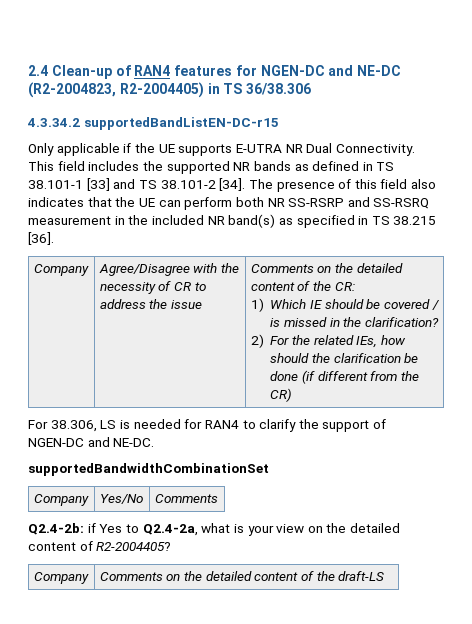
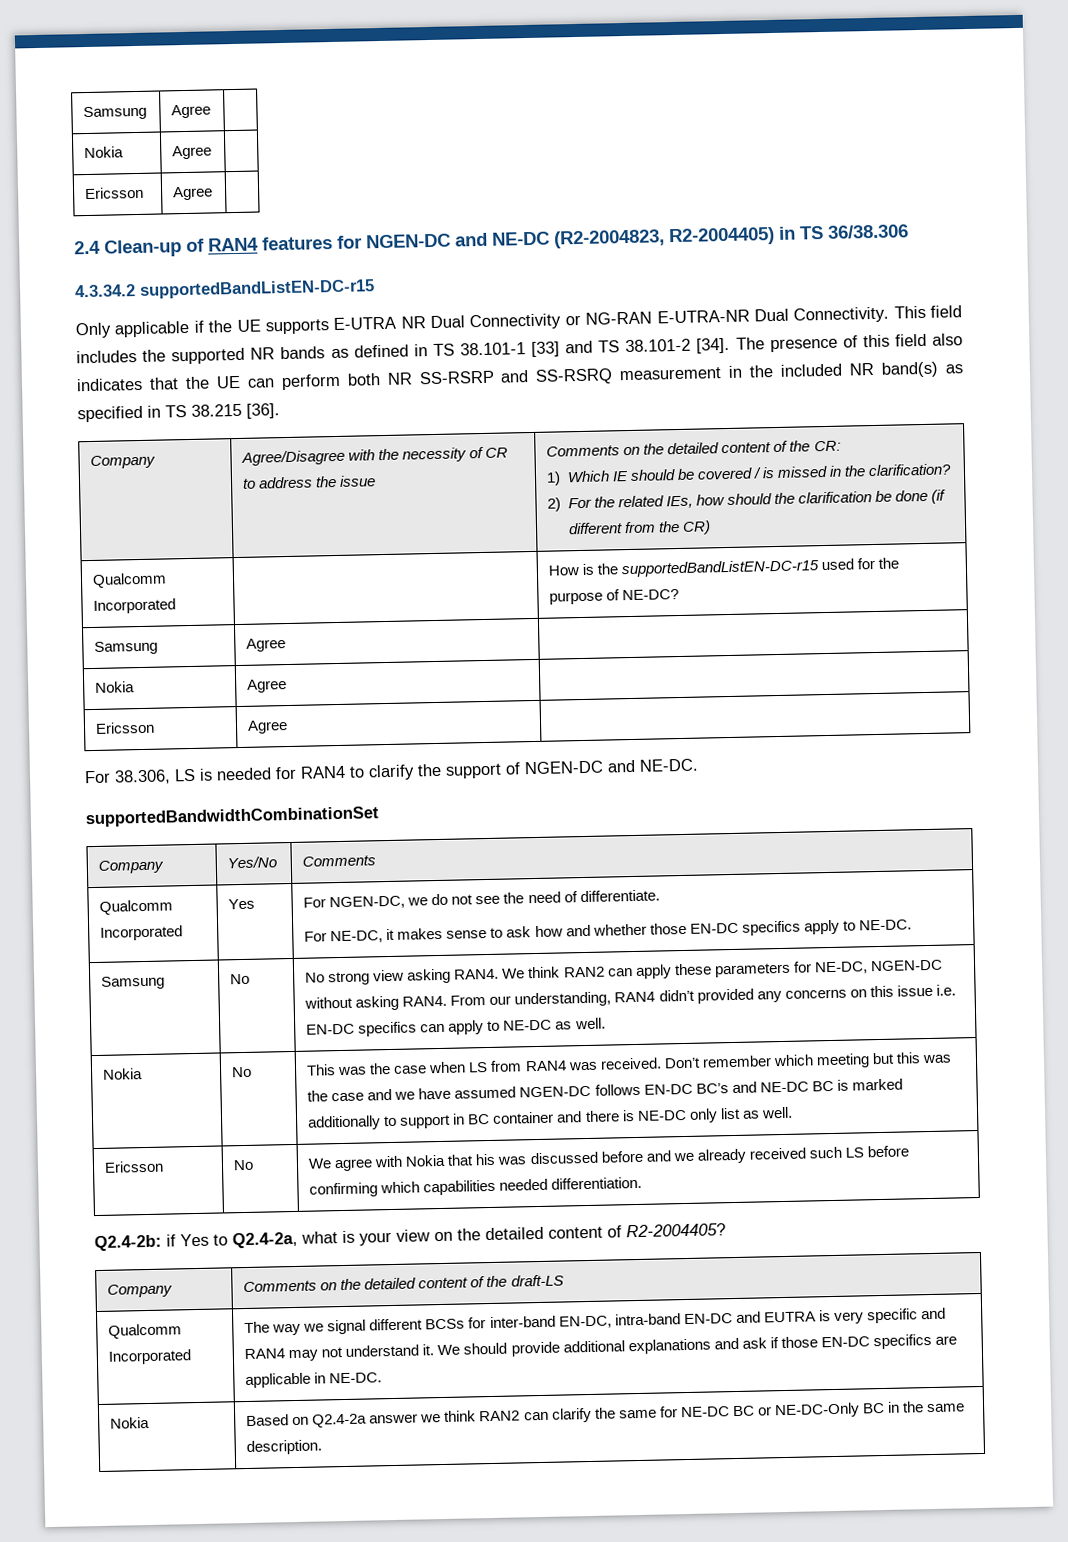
(28, 70) none -> [83,105,148,121] [171,104,212,119] [84,146,125,159] [172,145,213,160] [85,186,145,200] [173,186,214,201] Samsung | Agree | // Nokia | Agree | // Ericsson | Agree | //
(333, 148) none -> [469,308,789,331] Connectivity or NG-RAN E-UTRA-NR Dual
(293, 395) none -> [92,572,168,588] [93,598,177,614] [548,557,900,578] [549,588,680,605] [94,640,159,655] [246,638,287,652] [95,681,136,693] [247,679,288,693] [95,721,156,734] [247,720,289,734] // Qualcomm Incorporated | | How is the supportedBandListEN-DC-r15 used for the purpose of NE-DC? // Samsung | Agree | // Nokia | Agree | // Ericsson | Agree |
(218, 498) none -> [99,899,174,915] [100,925,184,941] [228,898,256,910] [303,889,660,910] [304,919,912,944] [101,975,166,990] [230,973,251,985] [305,959,943,986] [304,984,956,1011] [306,1017,606,1037] [102,1068,144,1080] [231,1066,253,1078] [306,1052,952,1076] [307,1078,903,1102] [308,1106,793,1131] [104,1160,165,1173] [233,1159,255,1171] [308,1145,909,1172] [309,1176,643,1198] // Qualcomm Incorporated | Yes | For NGEN-DC, we do not see the need of differentiate. // For NE-DC, it makes sense to ask how and whether those EN-DC specifics apply to NE-DC. // Samsung | No | No strong view asking RAN4. We think RAN2 can apply these parameters for NE-DC, NGEN-DC without asking RAN4. From our understanding, RAN4 didn’t provided any concerns on this issue i.e. EN-DC specifics can apply to NE-DC as well. // Nokia | No | This was the case when LS from RAN4 was received. Don’t remember which meeting but this was the case and we have assumed NGEN-DC follows EN-DC BC’s and NE-DC BC is marked additionally to support in BC container and there is NE-DC only list as well. // Ericsson | No | We agree with Nokia that his was discussed before and we already received such LS before confirming which capabilities needed differentiation.
(385, 576) none -> [108,1323,183,1339] [108,1349,193,1365] [244,1307,946,1336] [244,1333,957,1362] [245,1372,383,1389] [110,1416,151,1429] [246,1401,966,1428] [246,1439,323,1456] // Qualcomm Incorporated | The way we signal different BCSs for inter-band EN-DC, intra-band EN-DC and EUTRA is very specific and RAN4 may not understand it. We should provide additional explanations and ask if those EN-DC specifics are applicable in NE-DC. // Nokia | Based on Q2.4-2a answer we think RAN2 can clarify the same for NE-DC BC or NE-DC-Only BC in the same description.

